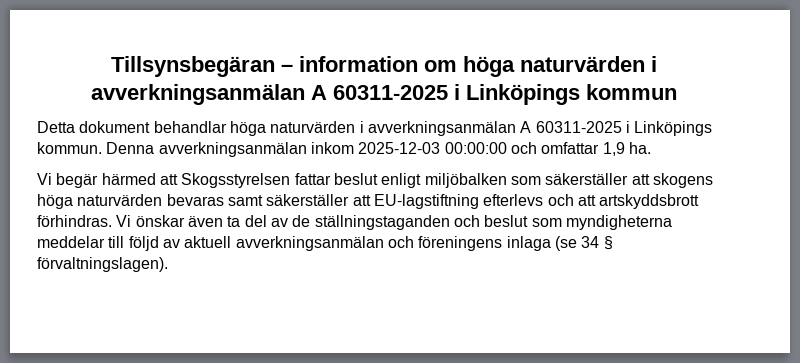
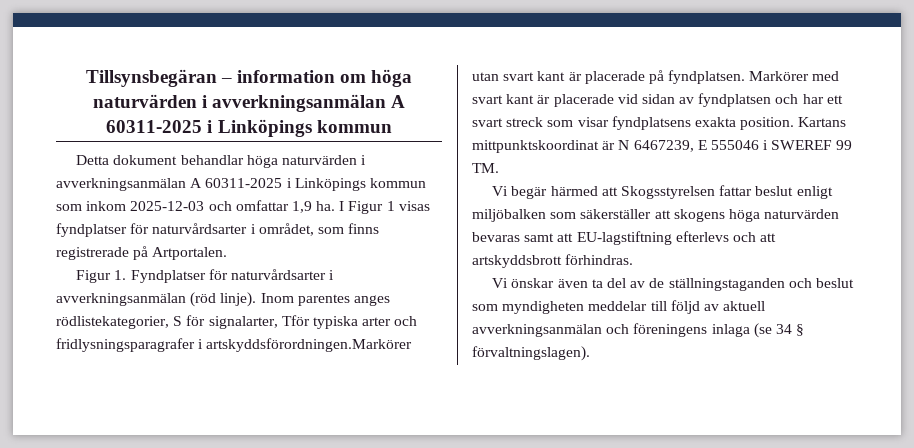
[37,142,307,157] kommun. Denna avverkningsanmälan -> [369,178,426,188] [56,204,82,211] kommun som
[444,142,507,154] 00:00:00 -> (205, 206) none
(651, 148) none -> [339,201,430,214] [56,223,380,237] [56,246,228,260] [76,269,335,283] [56,292,390,307] [56,315,418,329] [56,338,413,352] [472,70,840,84] [472,93,843,107] [472,116,847,130] [472,140,853,153] [472,163,499,173] I Figur 1 visas fyndplatser för naturvårdsarter i området, som finns registrerade på Artportalen. // Figur 1. Fyndplatser för naturvårdsarter i avverkningsanmälan (röd linje). Inom parentes anges rödlistekategorier, S för signalarter, Tför typiska arter och fridlysningsparagrafer i artskyddsförordningen.Markörer utan svart kant är placerade på fyndplatsen. Markörer med svart kant är placerade vid sidan av fyndplatsen och har ett svart streck som visar fyndplatsens exakta position. Kartans mittpunktskoordinat är N 6467239, E 555046 i SWEREF 99 TM.
[266,194,350,206] säkerställer -> (555, 237) none
(112, 221) none -> (634, 259) //
[565,215,672,230] myndigheterna -> [502,301,585,314] myndigheten

